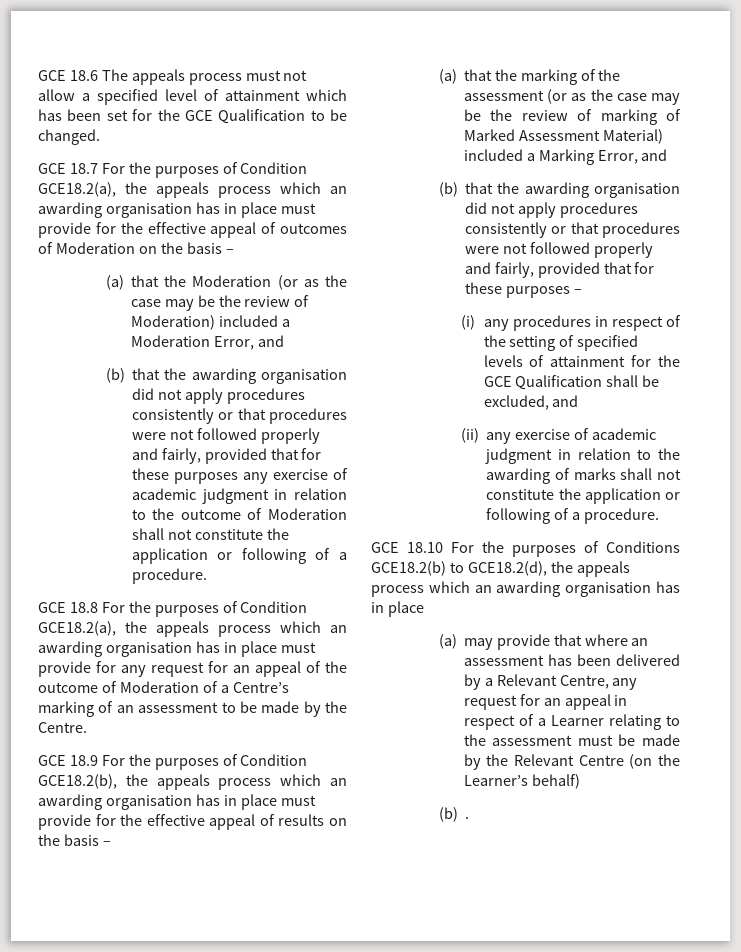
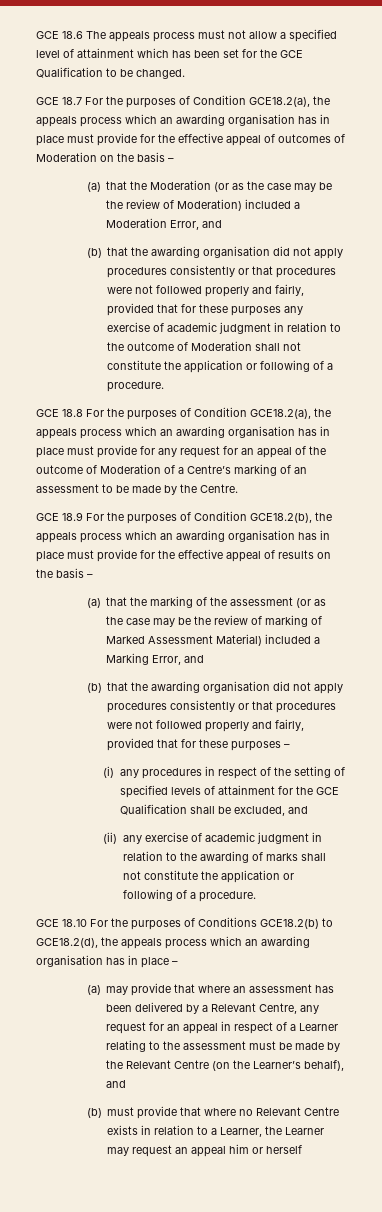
(424, 609) none -> [172,961,178,965] –
[531,774,580,789] [438,807,469,822] behalf) // (b) . -> [304,1060,345,1071] [106,1080,127,1088] [86,1106,340,1119] [107,1125,325,1137] [107,1144,303,1157] behalf), and // (b) must provide that where no Relevant Centre exists in relation to a Learner, the Learner may request an appeal him or herself

